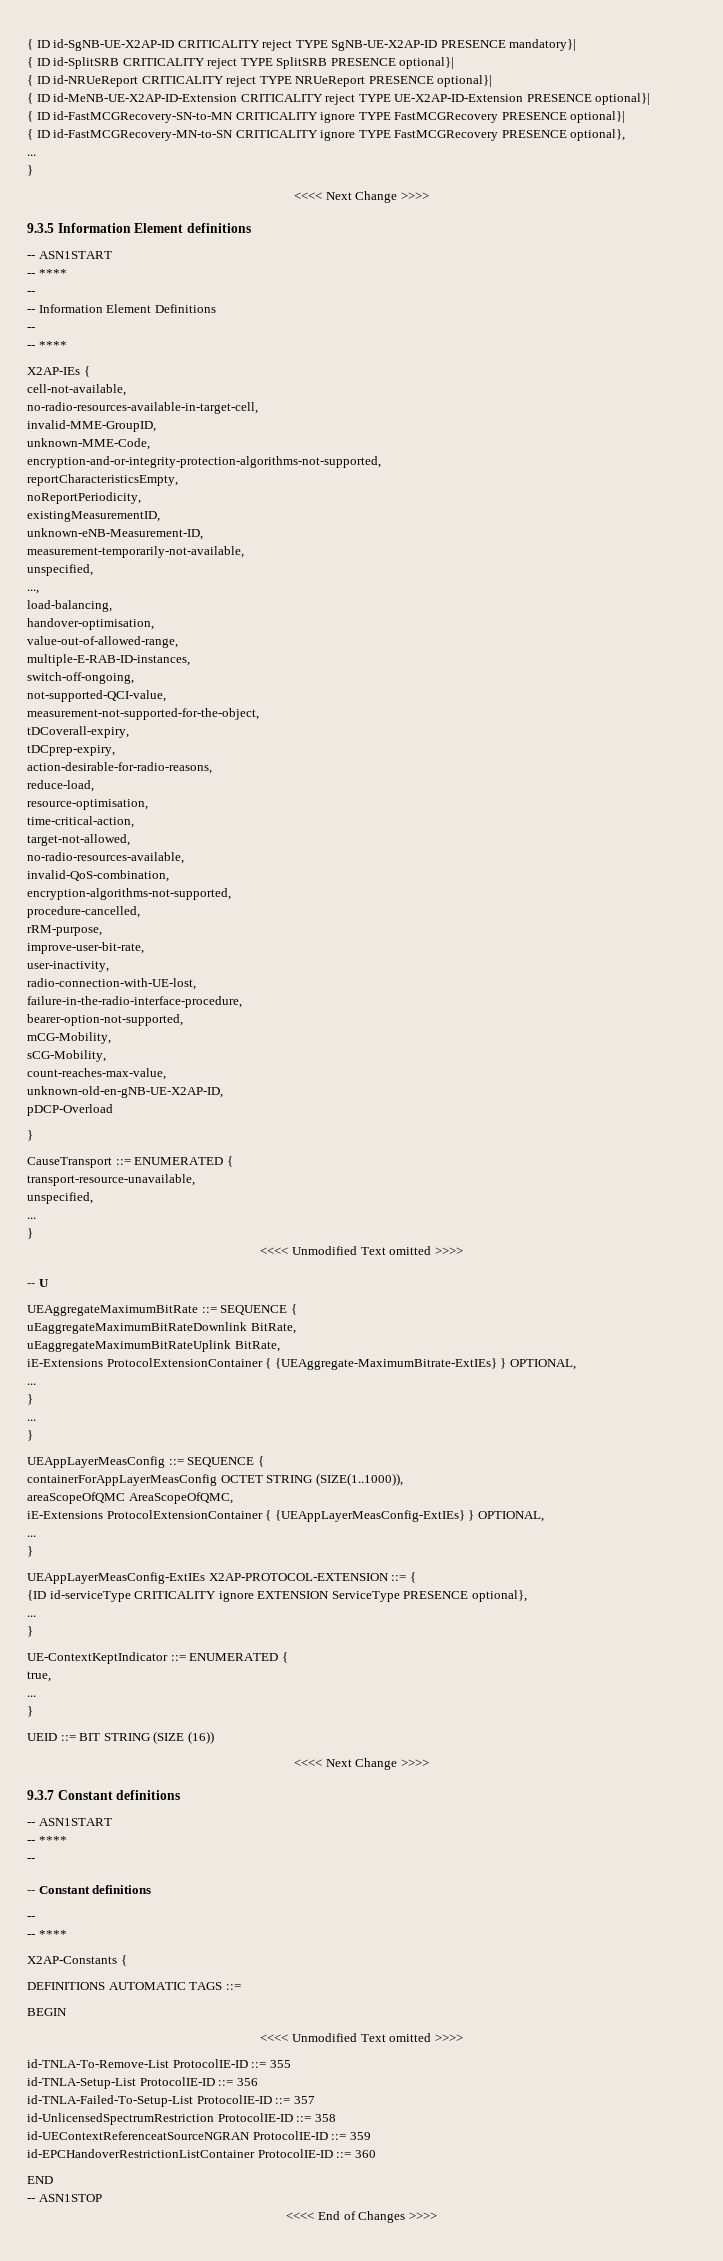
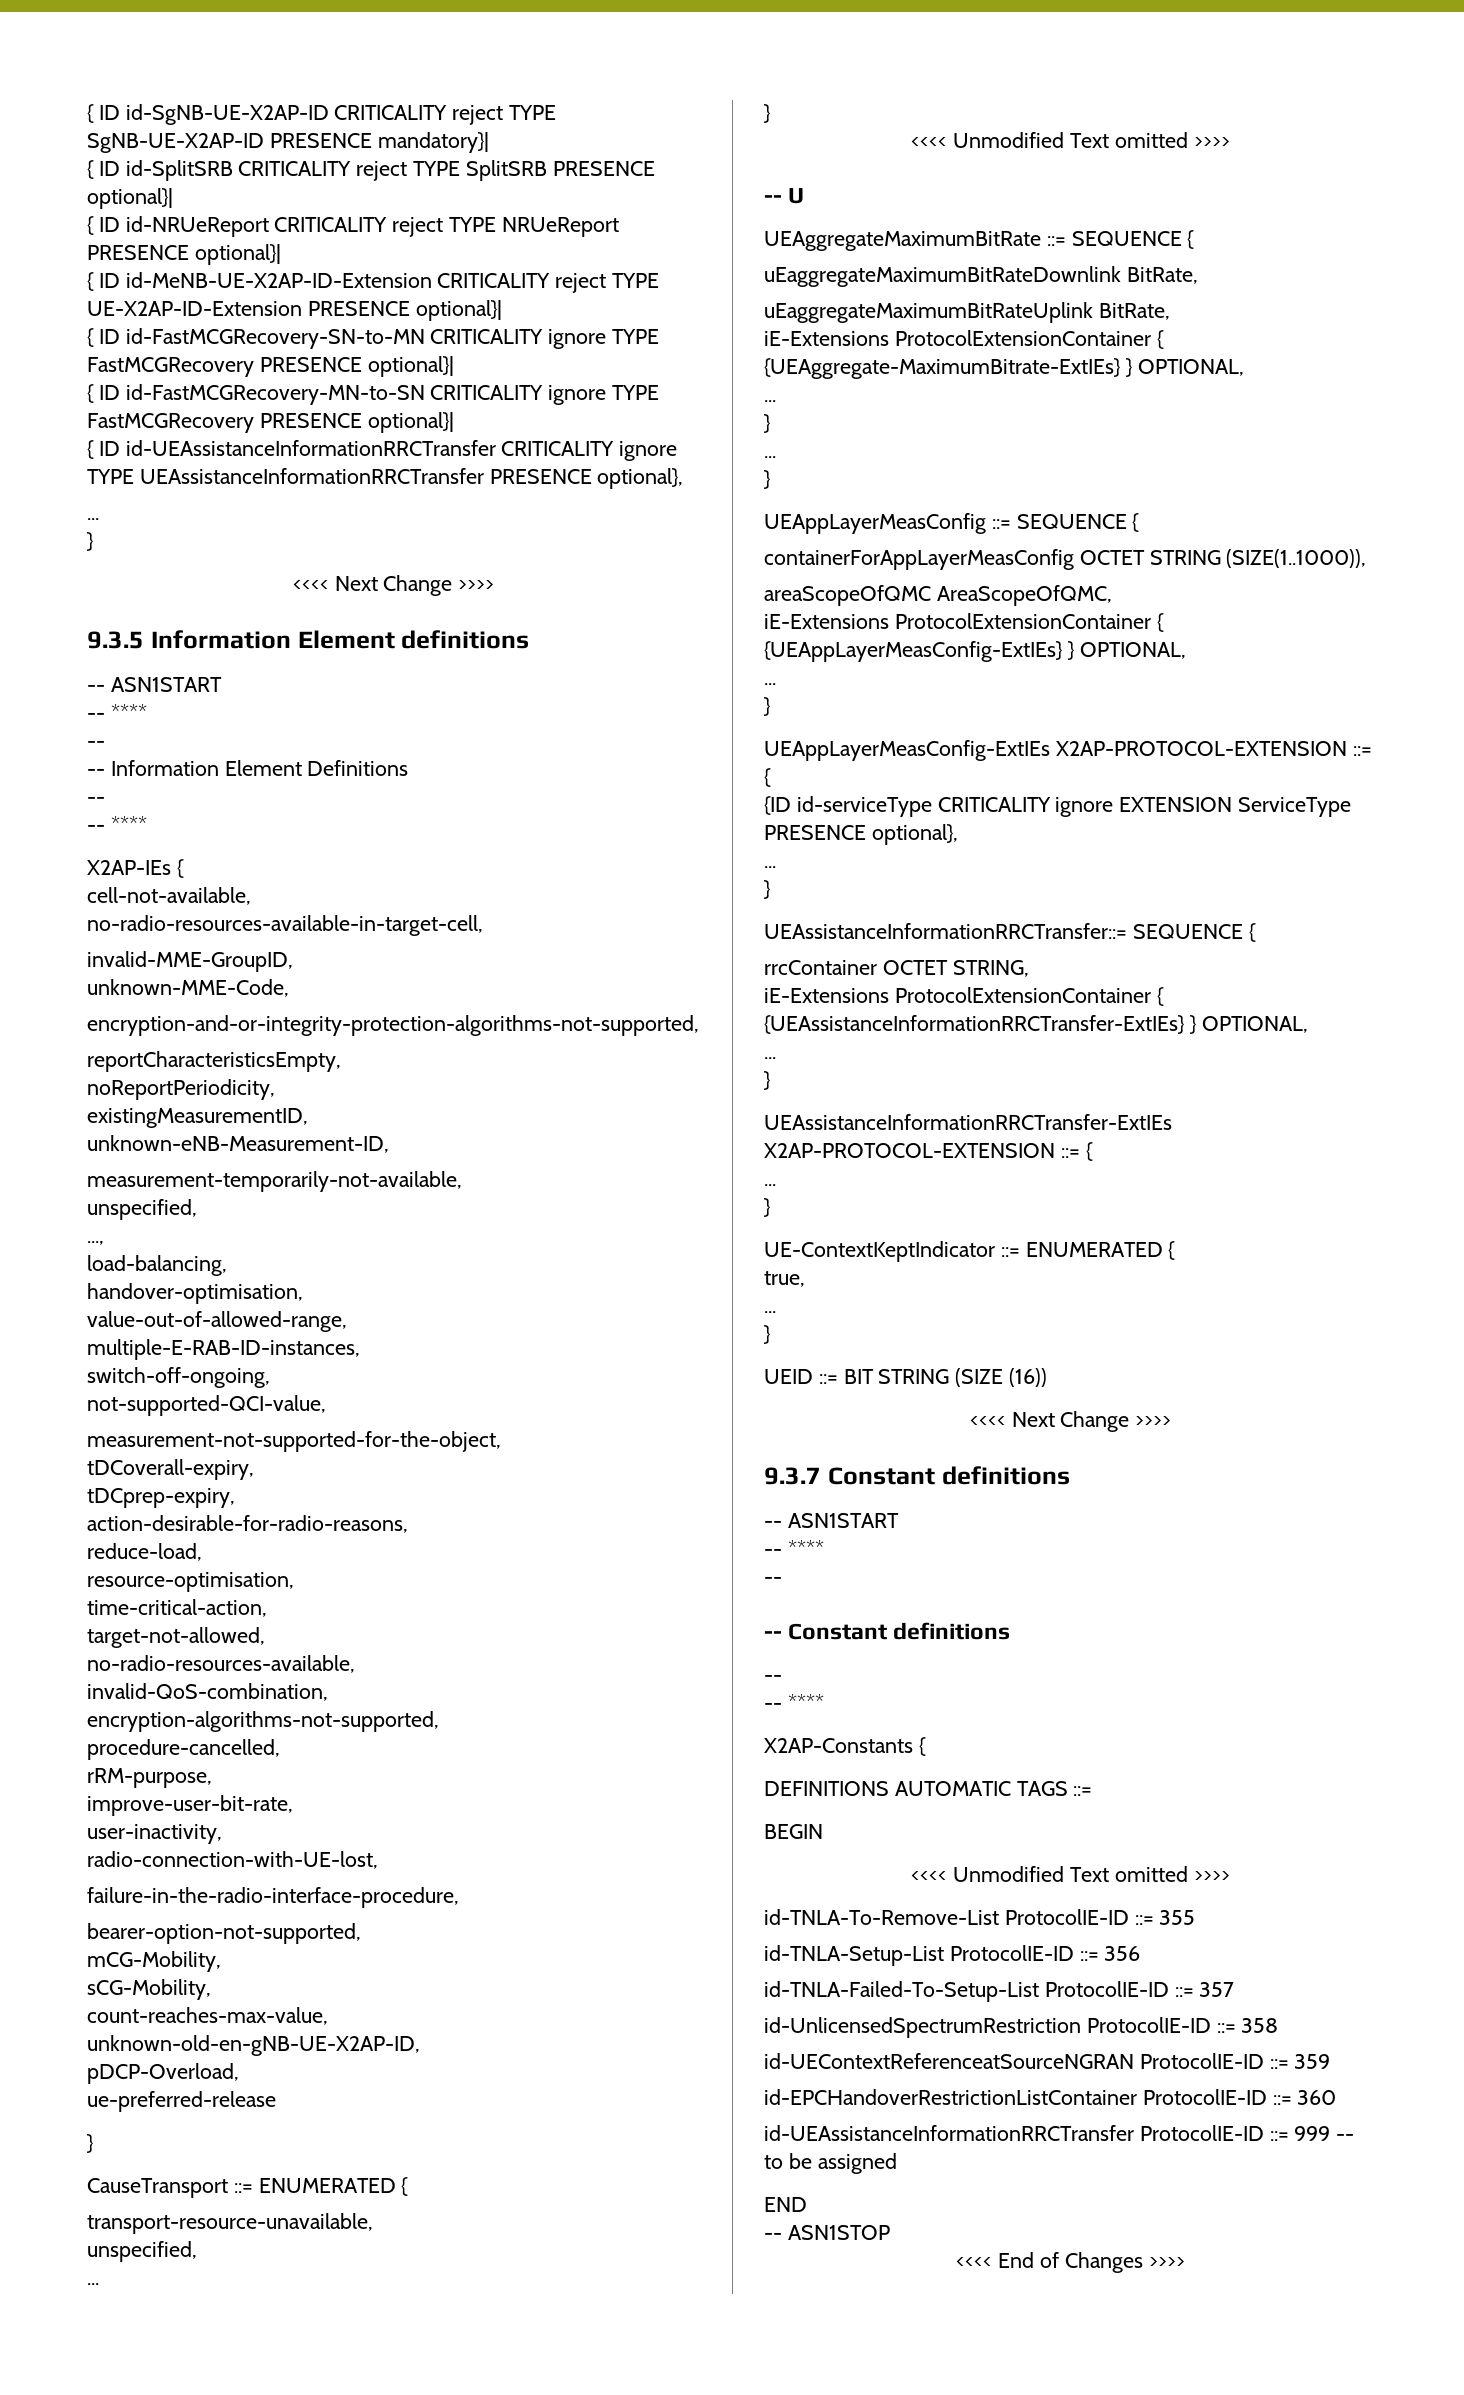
(567, 134) none -> [367,412,454,433] [87,440,678,461] [87,468,592,484] optional}| // { ID id-UEAssistanceInformationRRCTransfer CRITICALITY ignore TYPE UEAssistanceInformationRRCTransfer PRESENCE
[27,1104,113,1116] pDCP-Overload -> [87,2063,239,2084] [87,2091,276,2112] pDCP-Overload, // ue-preferred-release
(33, 1631) none -> [764,923,1256,942] [764,960,1029,977] [764,987,1164,1006] [764,1015,1308,1034] [764,1057,776,1059] [764,1071,771,1090] [764,1114,1172,1130] [764,1142,1093,1161] [764,1184,776,1186] [764,1198,771,1217] // UEAssistanceInformationRRCTransfer::= SEQUENCE { // rrcContainer OCTET STRING, // iE-Extensions ProtocolExtensionContainer { {UEAssistanceInformationRRCTransfer-ExtIEs} } OPTIONAL, // ... // } // UEAssistanceInformationRRCTransfer-ExtIEs X2AP-PROTOCOL-EXTENSION ::= { // ... // }
(376, 2154) none -> [764,2125,1355,2141] [764,2153,897,2174] // id-UEAssistanceInformationRRCTransfer ProtocolIE-ID ::= 999 -- to be assigned

